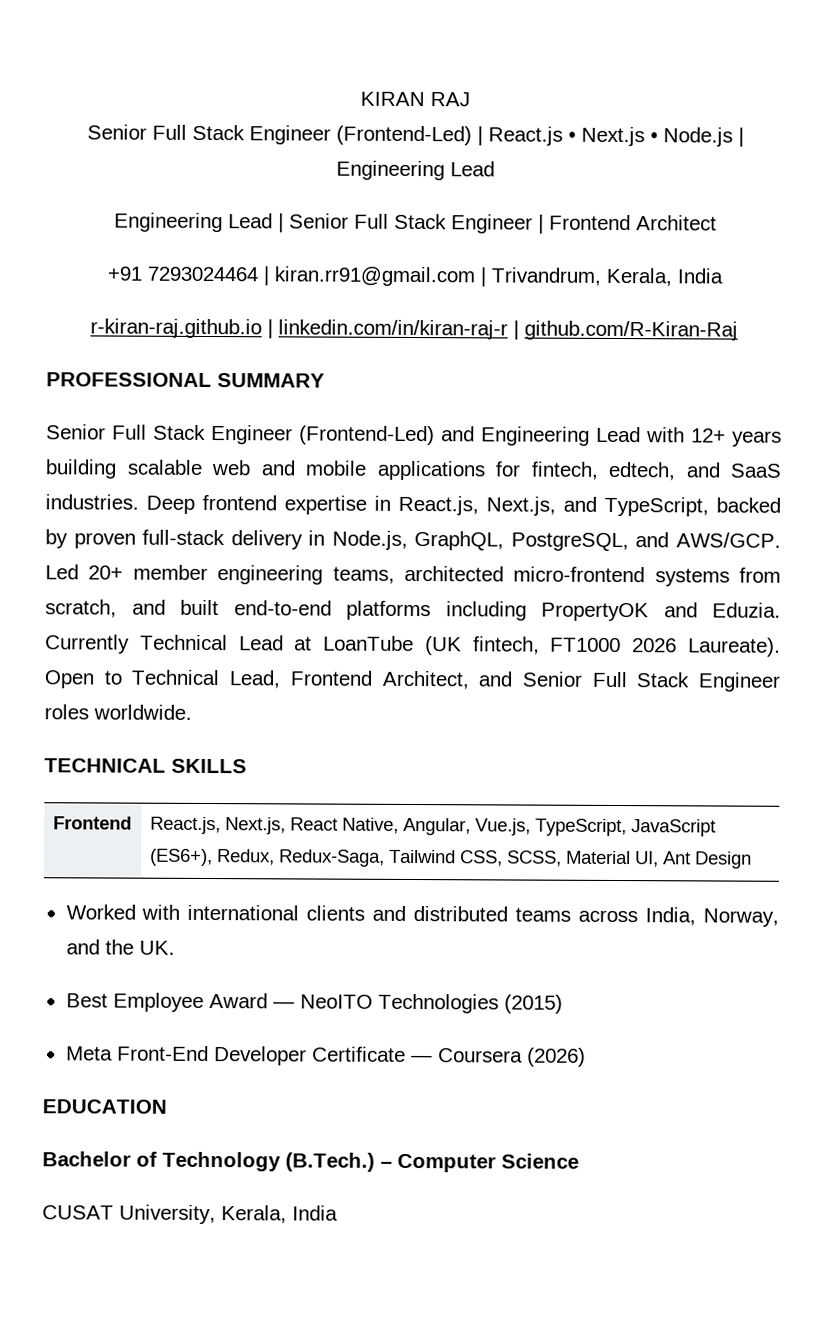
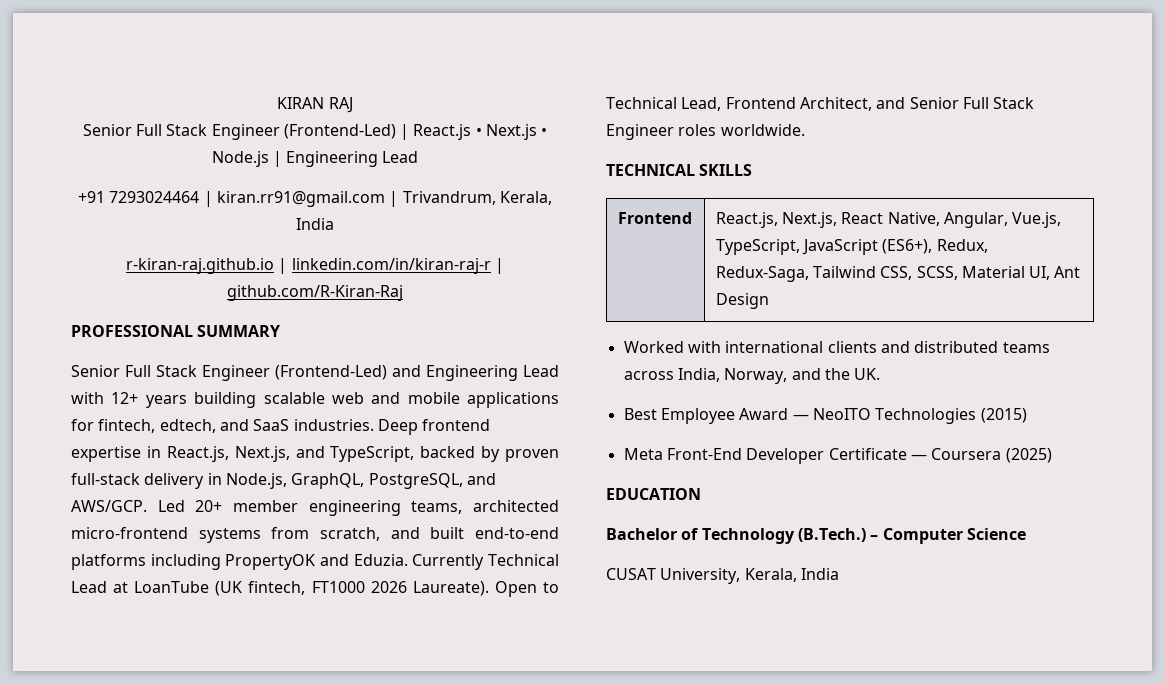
[113,212,717,234] // Engineering Lead | Senior Full Stack Engineer | Frontend Architect -> (419, 157) none
[526,1047,586,1067] (2026) -> [1005,448,1052,463] (2025)

